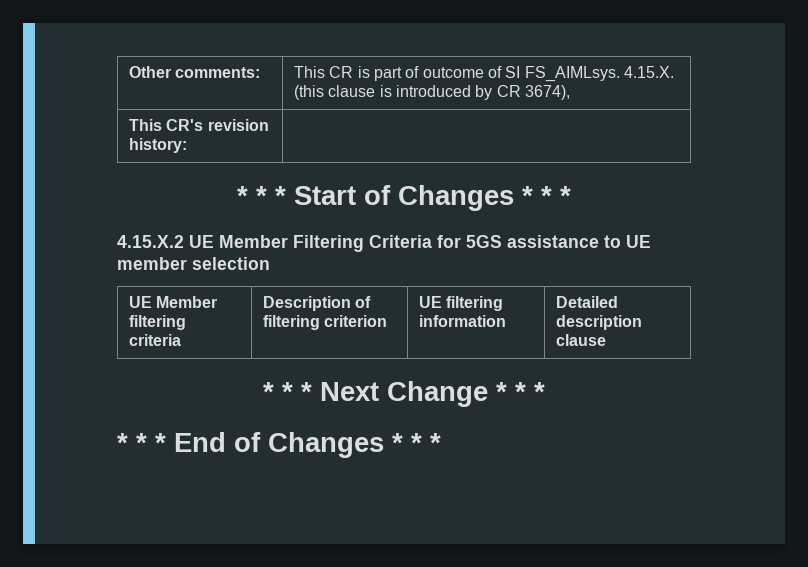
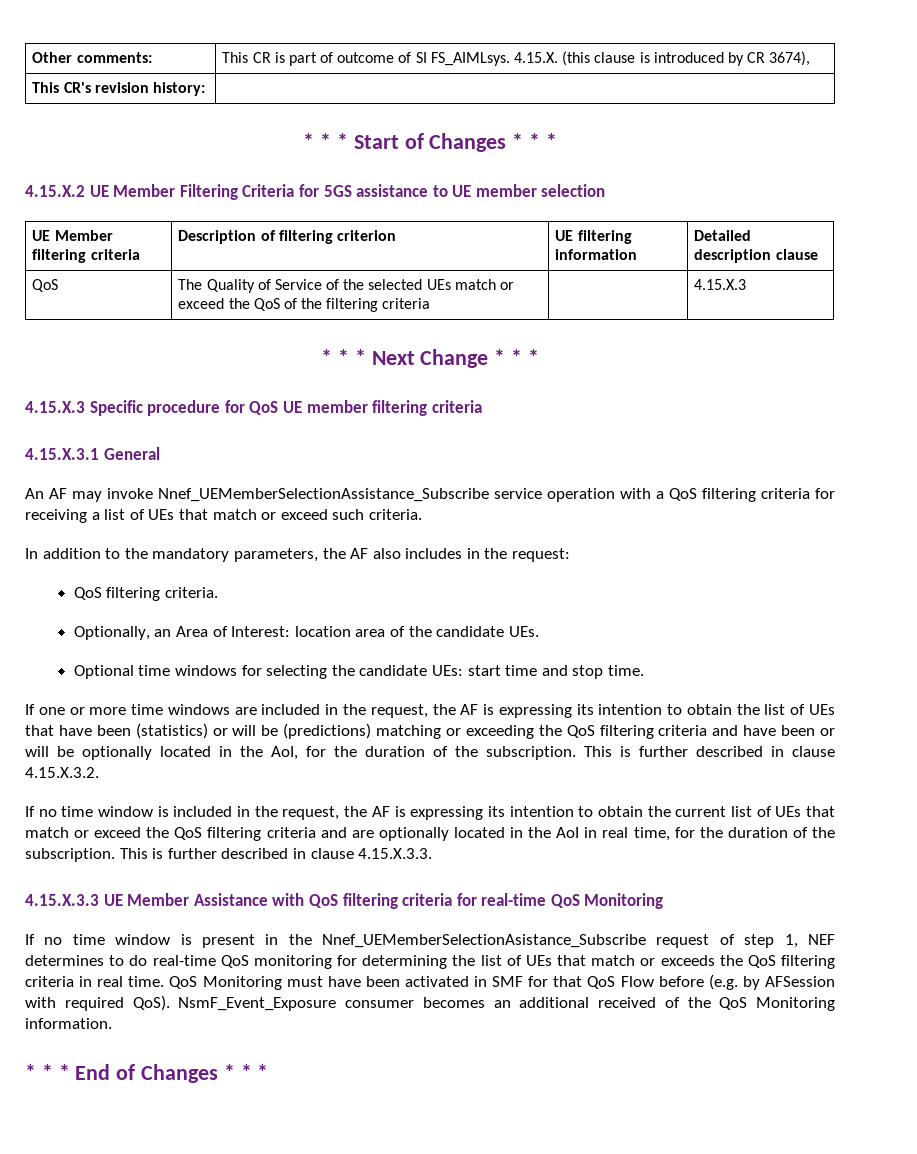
(606, 340) none -> [32,279,59,292] [178,279,515,293] [178,298,431,312] [694,279,747,290] // QoS | The Quality of Service of the selected UEs match or exceed the QoS of the filtering criteria | | 4.15.X.3
(545, 391) none -> [25,400,482,416] [25,447,160,460] [25,488,835,502] [25,509,422,523] [25,548,571,562] [73,587,219,601] [73,626,539,640] [73,665,644,679] [25,704,835,718] [25,723,836,739] [25,746,835,760] [25,767,99,778] [25,806,835,820] [25,827,835,841] [25,848,433,862] [25,893,664,909] [25,934,835,948] [25,955,835,969] [25,974,835,990] [25,995,835,1011] [25,1018,112,1029] // 4.15.X.3 Specific procedure for QoS UE member filtering criteria // 4.15.X.3.1 General // An AF may invoke Nnef_UEMemberSelectionAssistance_Subscribe service operation with a QoS filtering criteria for receiving a list of UEs that match or exceed such criteria. // In addition to the mandatory parameters, the AF also includes in the request: // QoS filtering criteria. // Optionally, an Area of Interest: location area of the candidate UEs. // Optional time windows for selecting the candidate UEs: start time and stop time. // If one or more time windows are included in the request, the AF is expressing its intention to obtain the list of UEs that have been (statistics) or will be (predictions) matching or exceeding the QoS filtering criteria and have been or will be optionally located in the AoI, for the duration of the subscription. This is further described in clause 4.15.X.3.2. // If no time window is included in the request, the AF is expressing its intention to obtain the current list of UEs that match or exceed the QoS filtering criteria and are optionally located in the AoI in real time, for the duration of the subscription. This is further described in clause 4.15.X.3.3. // 4.15.X.3.3 UE Member Assistance with QoS filtering criteria for real-time QoS Monitoring // If no time window is present in the Nnef_UEMemberSelectionAsistance_Subscribe request of step 1, NEF determines to do real-time QoS monitoring for determining the list of UEs that match or exceeds the QoS filtering criteria in real time. QoS Monitoring must have been activated in SMF for that QoS Flow before (e.g. by AFSession with required QoS). NsmF_Event_Exposure consumer becomes an additional received of the QoS Monitoring information.

